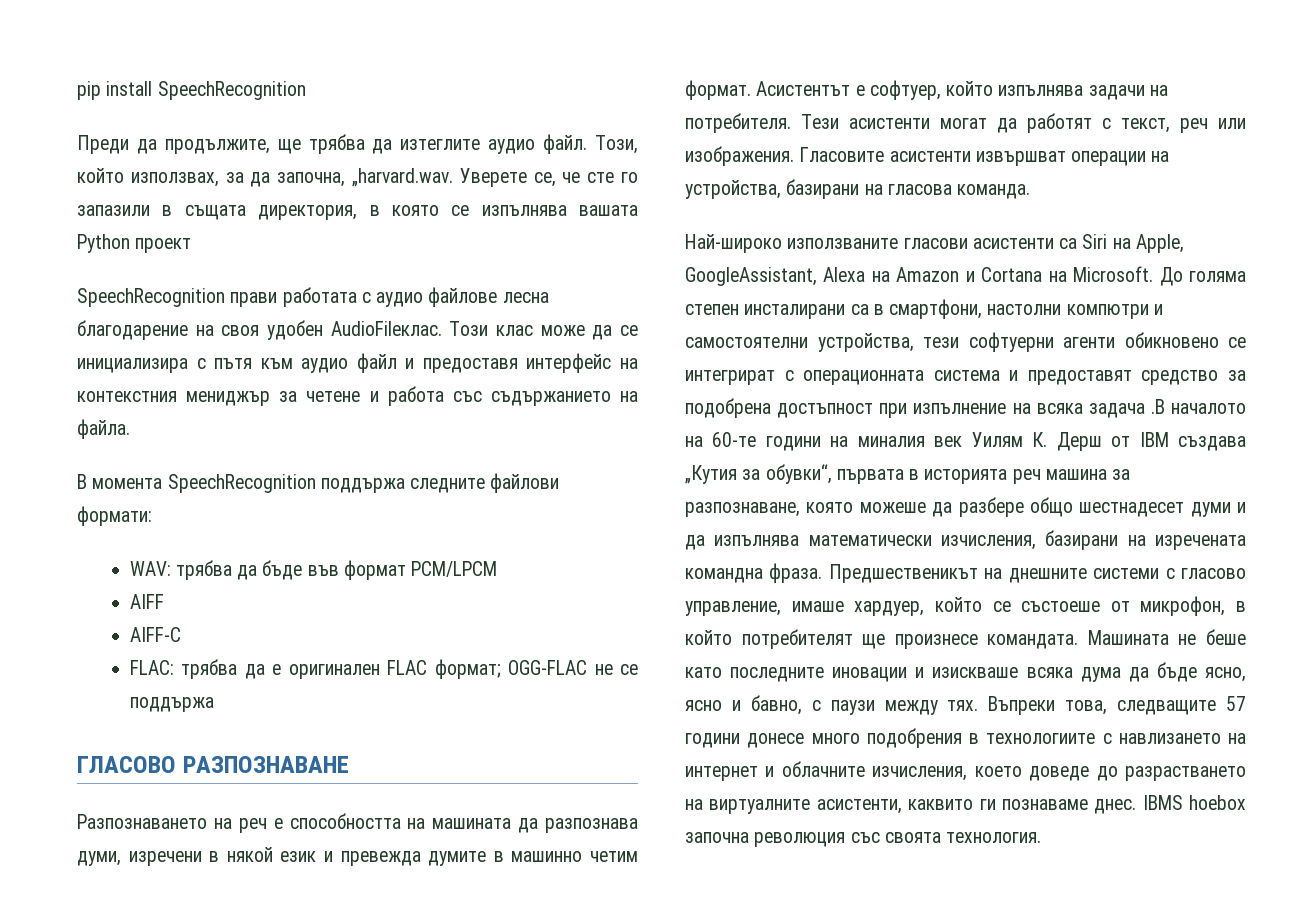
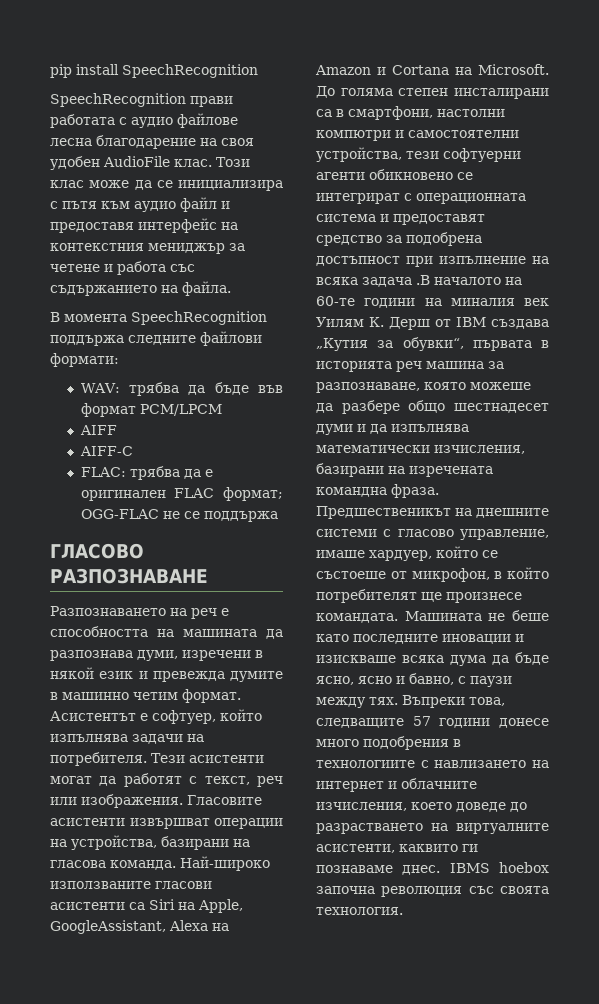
[77,134,639,154] [77,168,638,187] [77,205,638,220] [77,234,192,253] // Преди да продължите, ще трябва да изтеглите аудио файл. Този, който използвах, за да започна, „harvard.wav. Уверете се, че сте го запазили в същата директория, в която се изпълнява вашата Python проект -> (258, 71) none
[330,321,442,336] AudioFileклас. -> [103,156,212,167] AudioFile клас.
(1031, 191) // -> (176, 865) none

